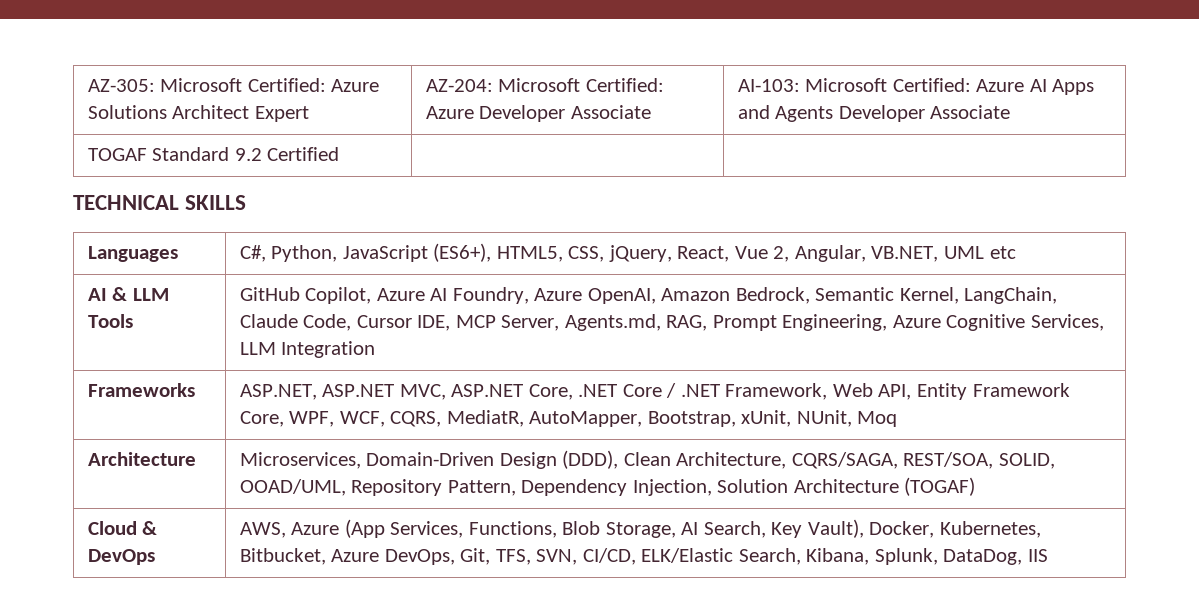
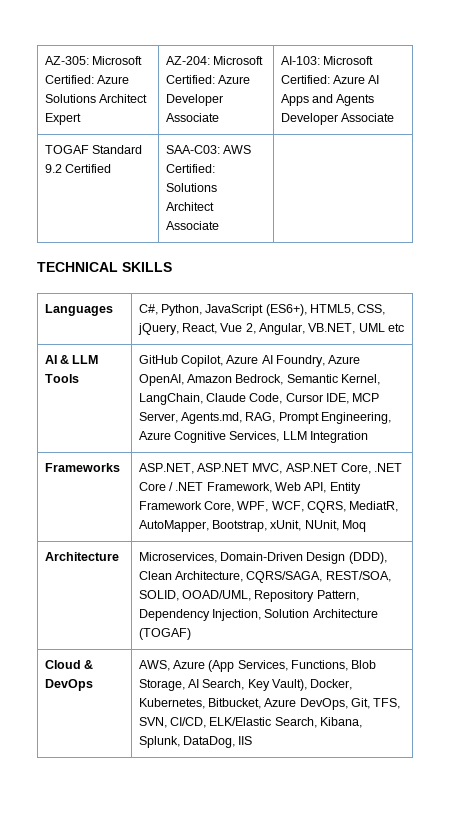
(340, 154) none -> [165,145,251,154] [165,164,215,173] [165,183,217,192] [165,202,214,211] [165,221,219,230] SAA-C03: AWS Certified: Solutions Architect Associate

